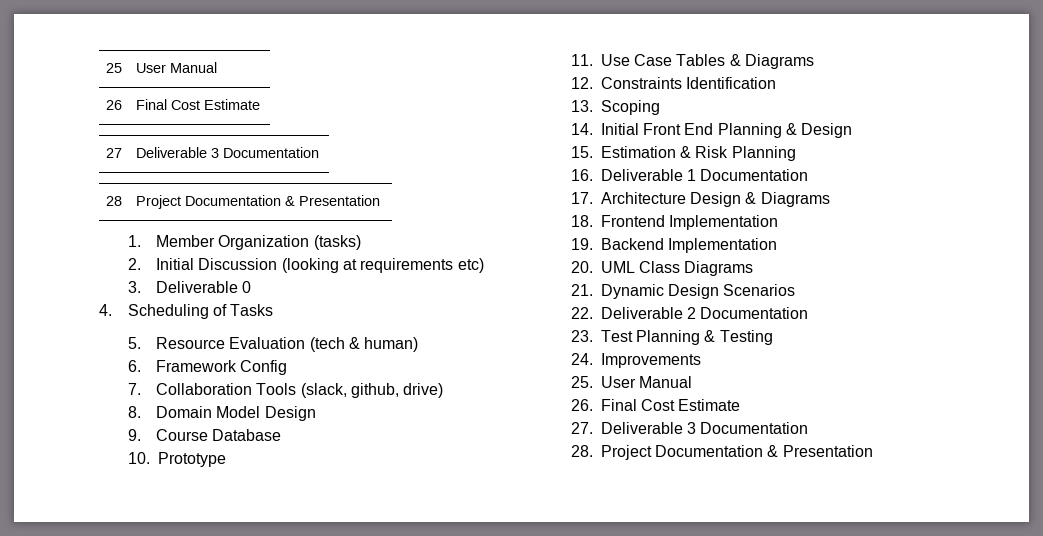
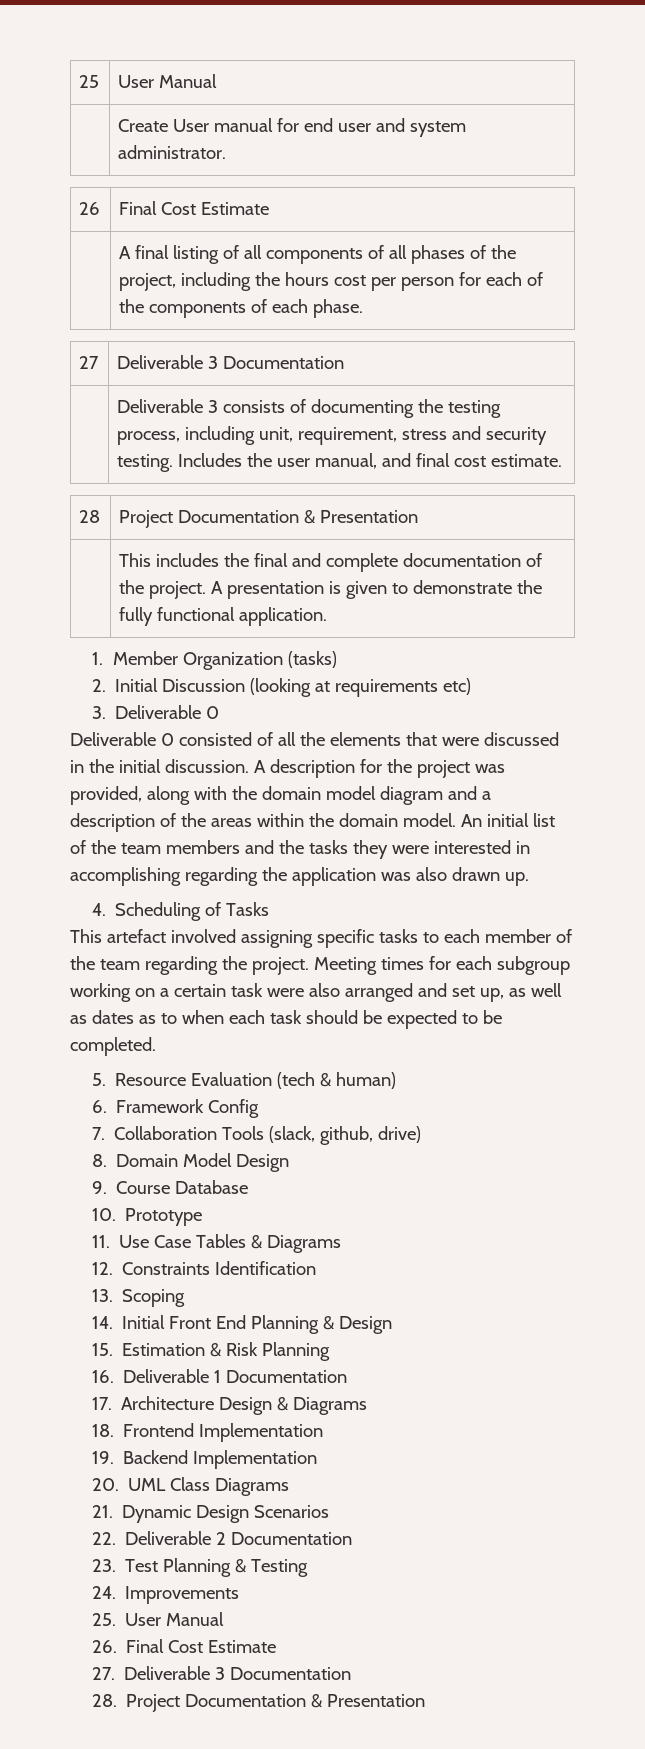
[105,100,122,110] [135,99,260,110] [105,148,122,158] [135,147,319,158] 26 | Final Cost Estimate // 27 | Deliverable 3 Documentation -> [118,118,467,137] [118,145,227,159] [79,202,101,215] [119,201,270,215] [119,245,517,264] [119,272,544,291] [119,299,364,318] [79,356,100,369] [117,355,345,369] [117,399,502,418] [117,426,548,445] [117,453,563,472] | Create User manual for end user and system administrator. // 26 | Final Cost Estimate // | A final listing of all components of all phases of the project, including the hours cost per person for each of the components of each phase. // 27 | Deliverable 3 Documentation // | Deliverable 3 consists of documenting the testing process, including unit, requirement, stress and security testing. Includes the user manual, and final cost estimate.
(380, 200) none -> [119,553,543,572] [119,580,543,599] [119,607,328,626] // | This includes the final and complete documentation of the project. A presentation is given to demonstrate the fully functional application.
[99,304,274,319] 4. Scheduling of Tasks -> [70,732,559,746] [70,759,505,778] [70,786,491,805] [70,813,555,832] [70,840,530,859] [70,867,529,886] [91,902,269,921] [70,929,572,948] [70,956,570,975] [70,983,562,1002] [70,1010,502,1029] [70,1037,156,1056] Deliverable 0 consisted of all the elements that were discussed in the initial discussion. A description for the project was provided, along with the domain model diagram and a description of the areas within the domain model. An initial list of the team members and the tasks they were interested in accomplishing regarding the application was also drawn up. // 4. Scheduling of Tasks // This artefact involved assigning specific tasks to each member of the team regarding the project. Meeting times for each subgroup working on a certain task were also arranged and set up, as well as dates as to when each task should be expected to be completed.

